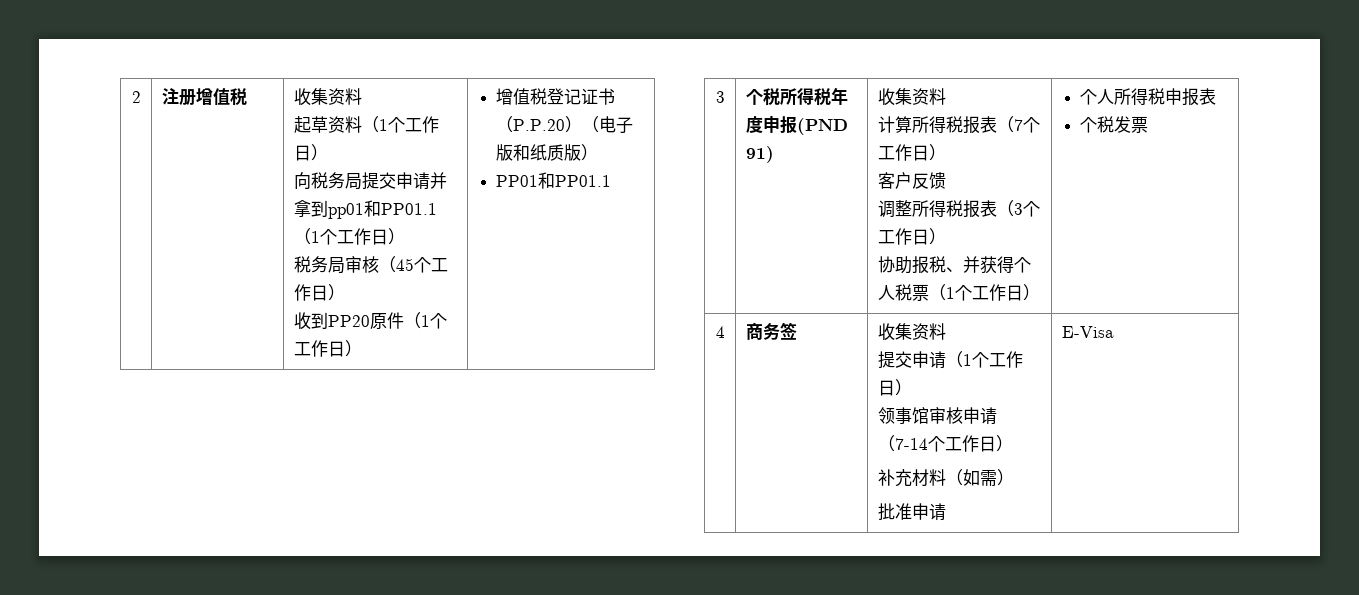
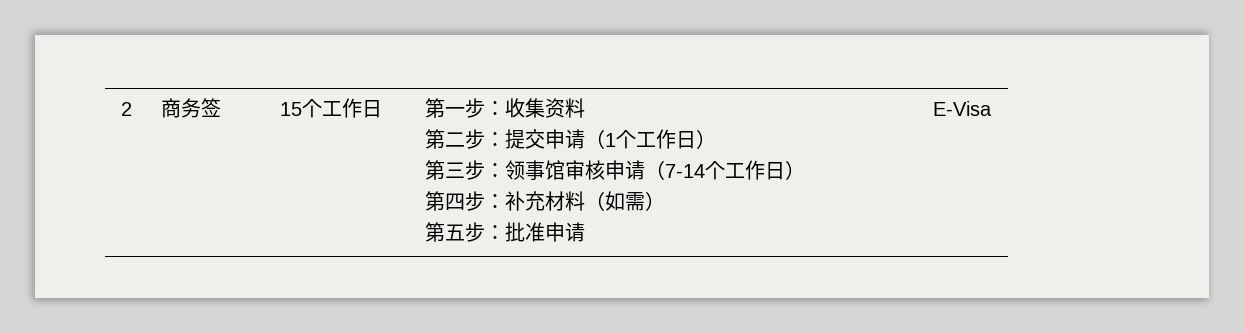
[161,88,247,106] [293,88,362,106] [293,116,439,133] [293,144,328,161] [293,172,447,190] [293,200,437,219] [293,228,405,245] [293,256,448,274] [293,284,345,301] [293,312,447,330] [293,340,362,357] [496,88,616,105] [496,116,634,134] [496,144,599,161] [496,172,612,189] [715,91,725,103] [745,87,848,106] [745,115,848,135] [745,146,774,163] [877,88,946,106] [877,116,1040,134] [877,144,946,161] [877,172,946,189] [877,200,1040,218] [877,228,946,245] [877,256,1031,274] [877,284,1040,301] [1080,88,1217,106] [1080,116,1149,133] [715,326,725,338] [745,322,797,340] [877,323,946,341] 注册增值税 | 收集资料 // 起草资料（1个工作日） // 向税务局提交申请并拿到pp01和PP01.1（1个工作日） // 税务局审核（45个工作日） // 收到PP20原件（1个工作日） | 增值税登记证书（P.P.20）（电子版和纸质版） // PP01和PP01.1 // 3 | 个税所得税年度申报(PND 91) | 收集资料 // 计算所得税报表（7个工作日） // 客户反馈 // 调整所得税报表（3个工作日） // 协助报税、并获得个人税票（1个工作日） | 个人所得税申报表 // 个税发票 // 4 | 商务签 | 收集资料 // -> [160,98,221,118] [279,98,382,118] [424,98,585,118] [424,129,505,149] 商务签 | 15个工作日 | 第一步：收集资料 // 第二步：
(912, 387) none -> [424,160,505,180] 第三步：
(1013, 443) none -> [424,191,505,211] 第四步：
(1014, 477) none -> [424,222,505,242] 第五步：

